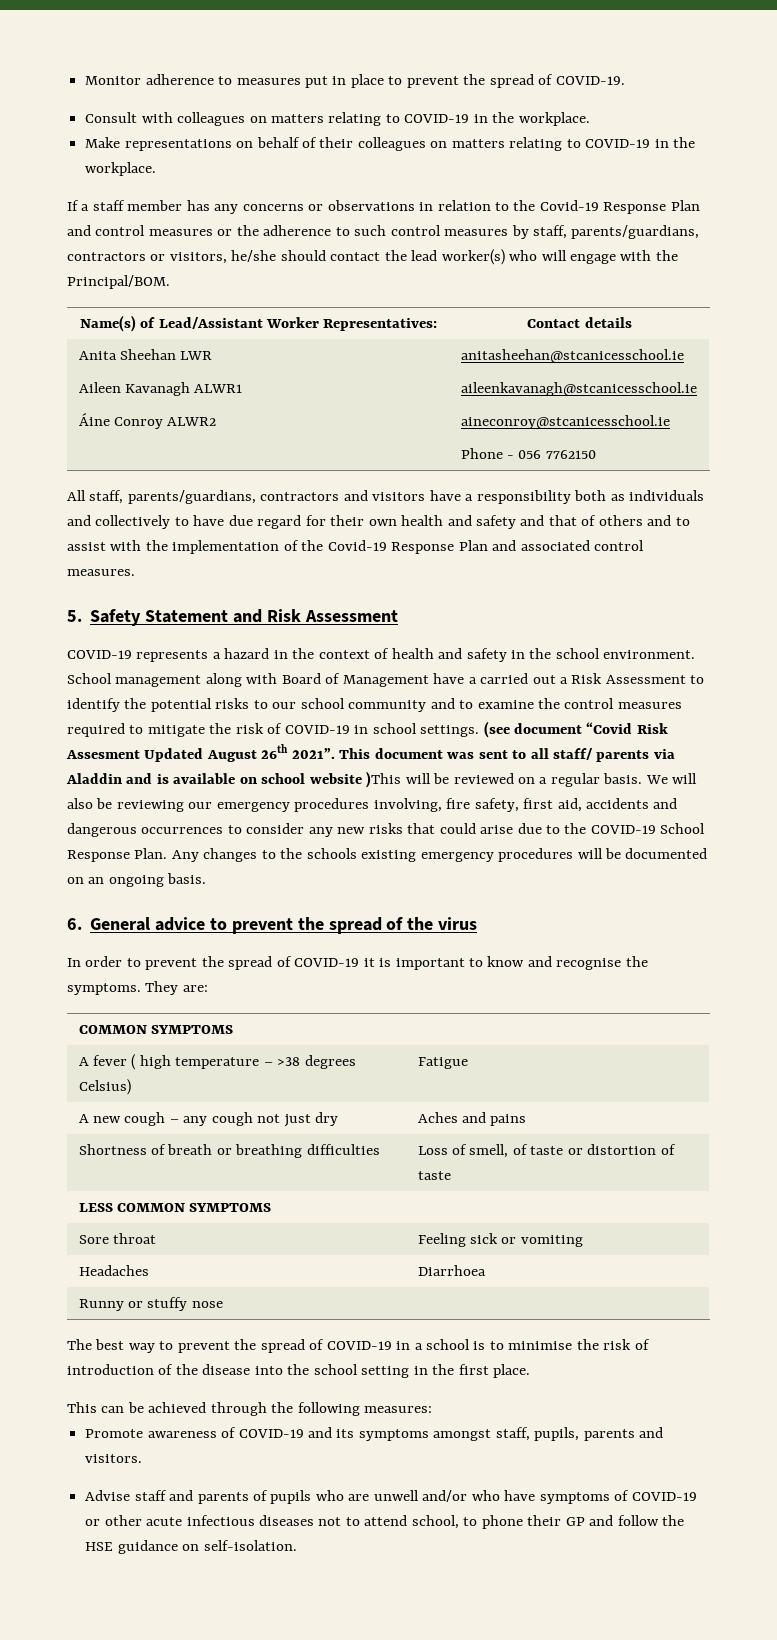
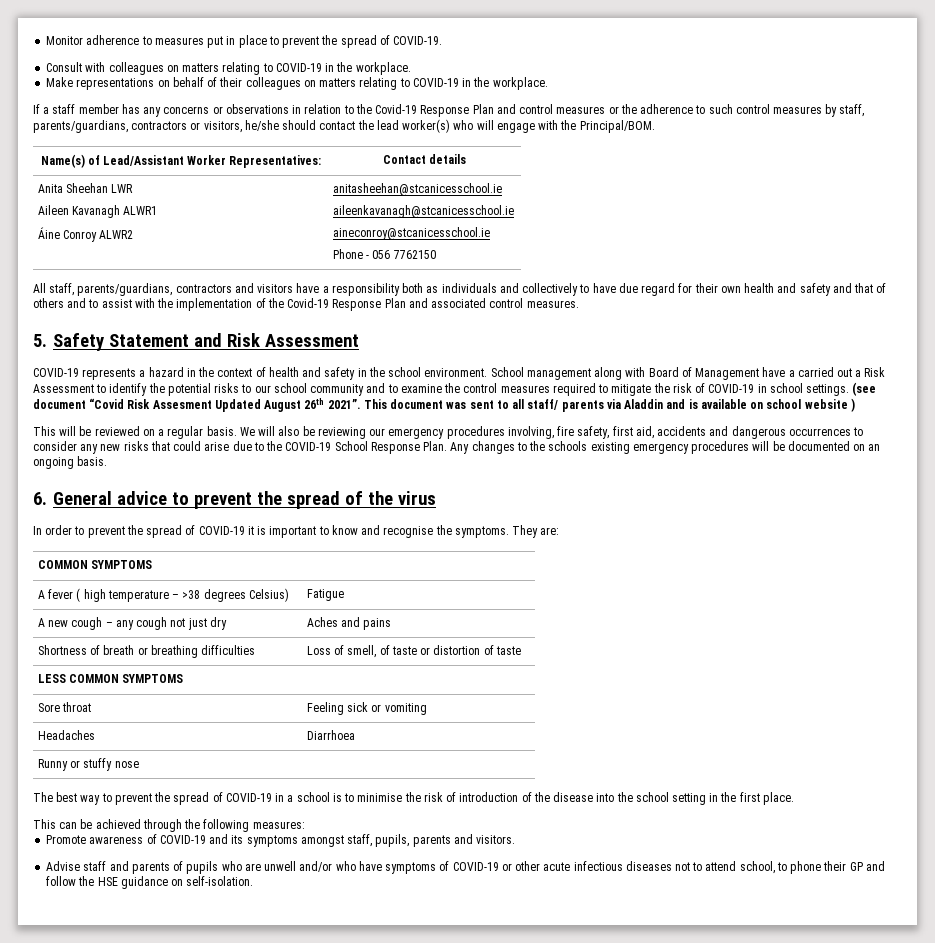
[366,771,402,788] )This -> [850,398,855,412] [33,426,56,436] ) // This

